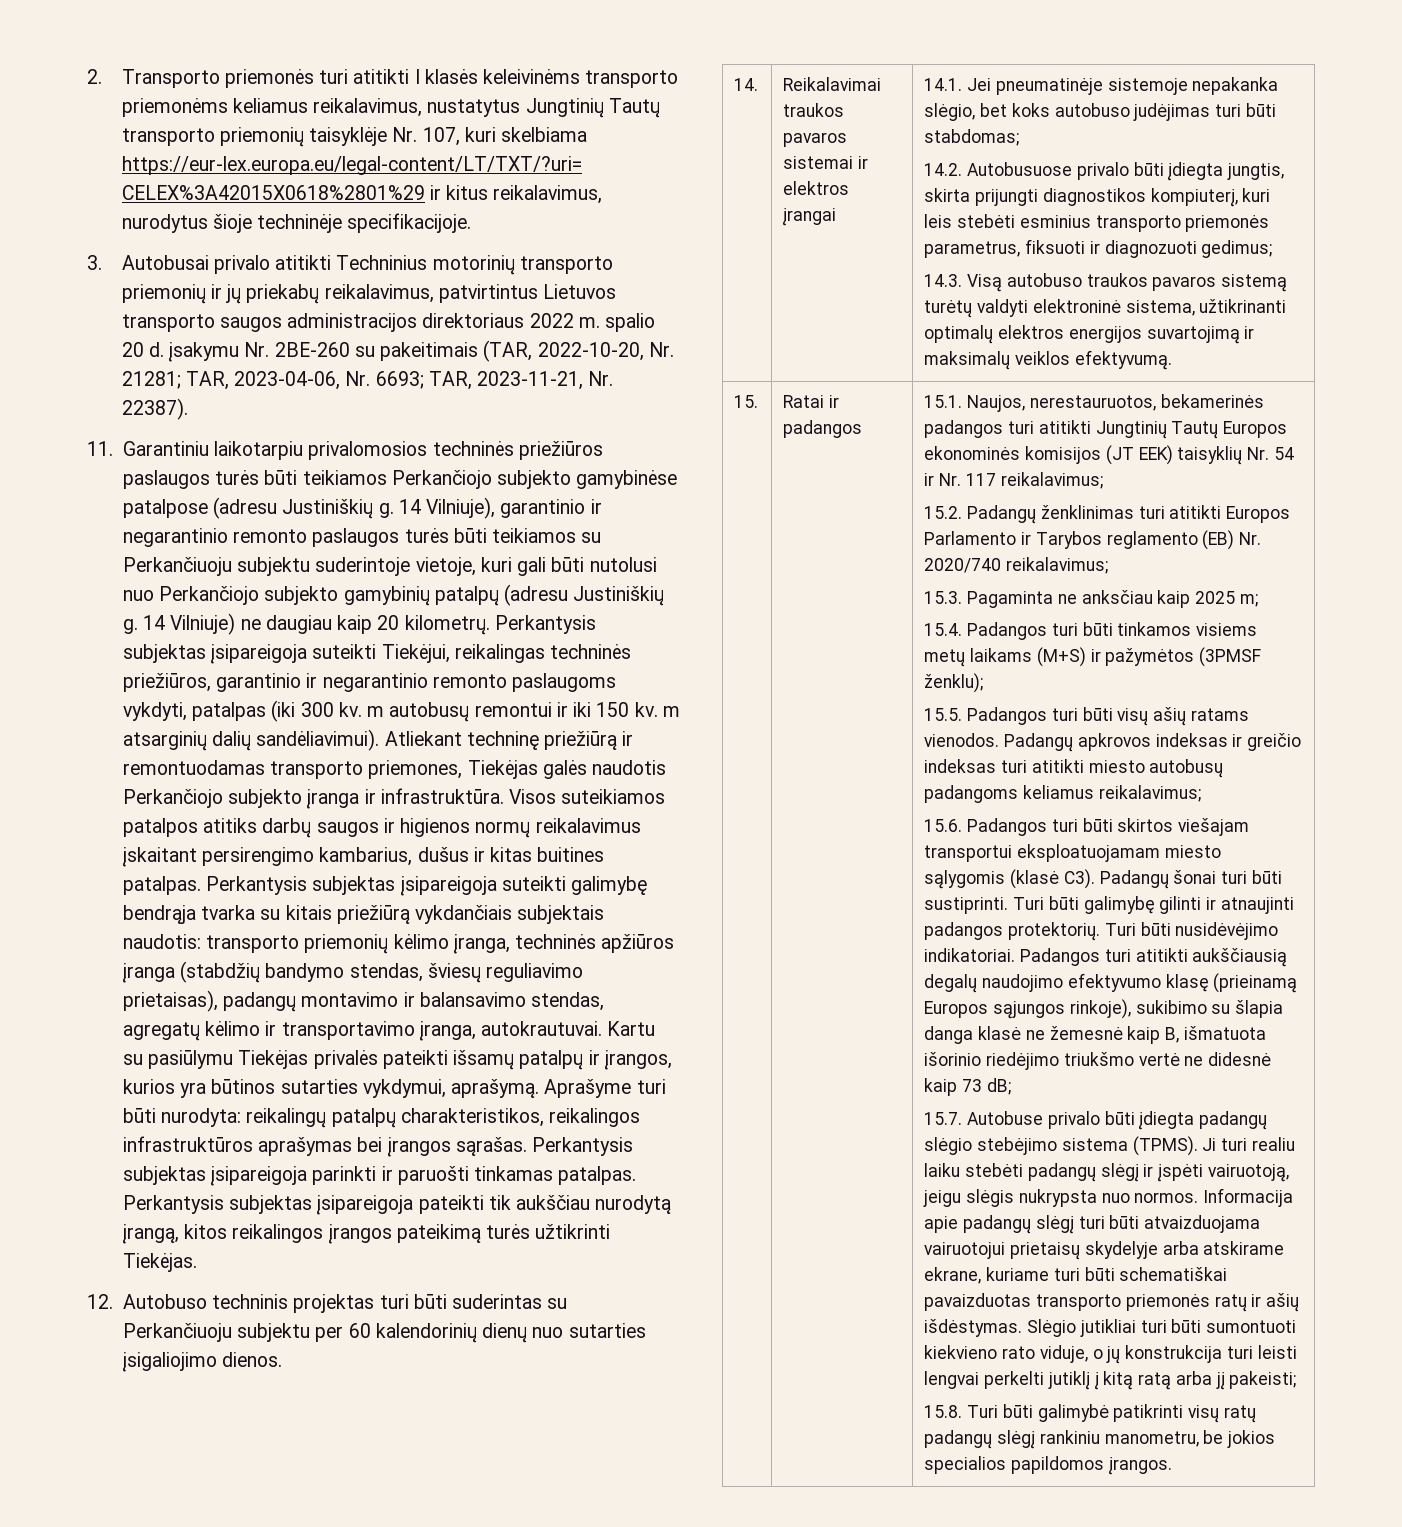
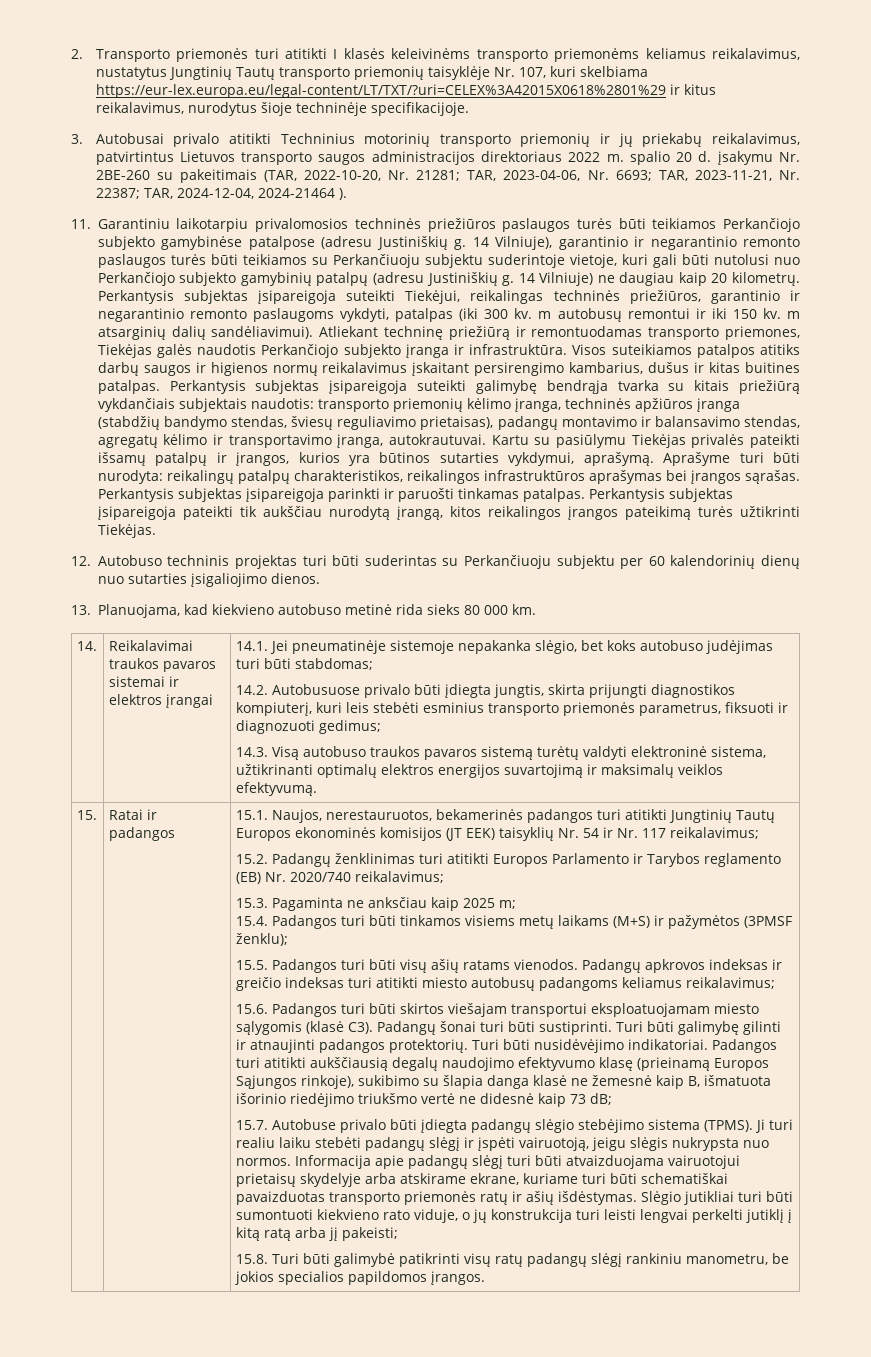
[121,398,188,420] 22387). -> [95,188,347,200] 22387; TAR, 2024-12-04, 2024-21464 ).
(283, 1359) none -> [71,604,536,618] // 13. Planuojama, kad kiekvieno autobuso metinė rida sieks 80 000 km.
[993,1001,1066,1019] sąjungos -> [235,1075,297,1089] Sąjungos

